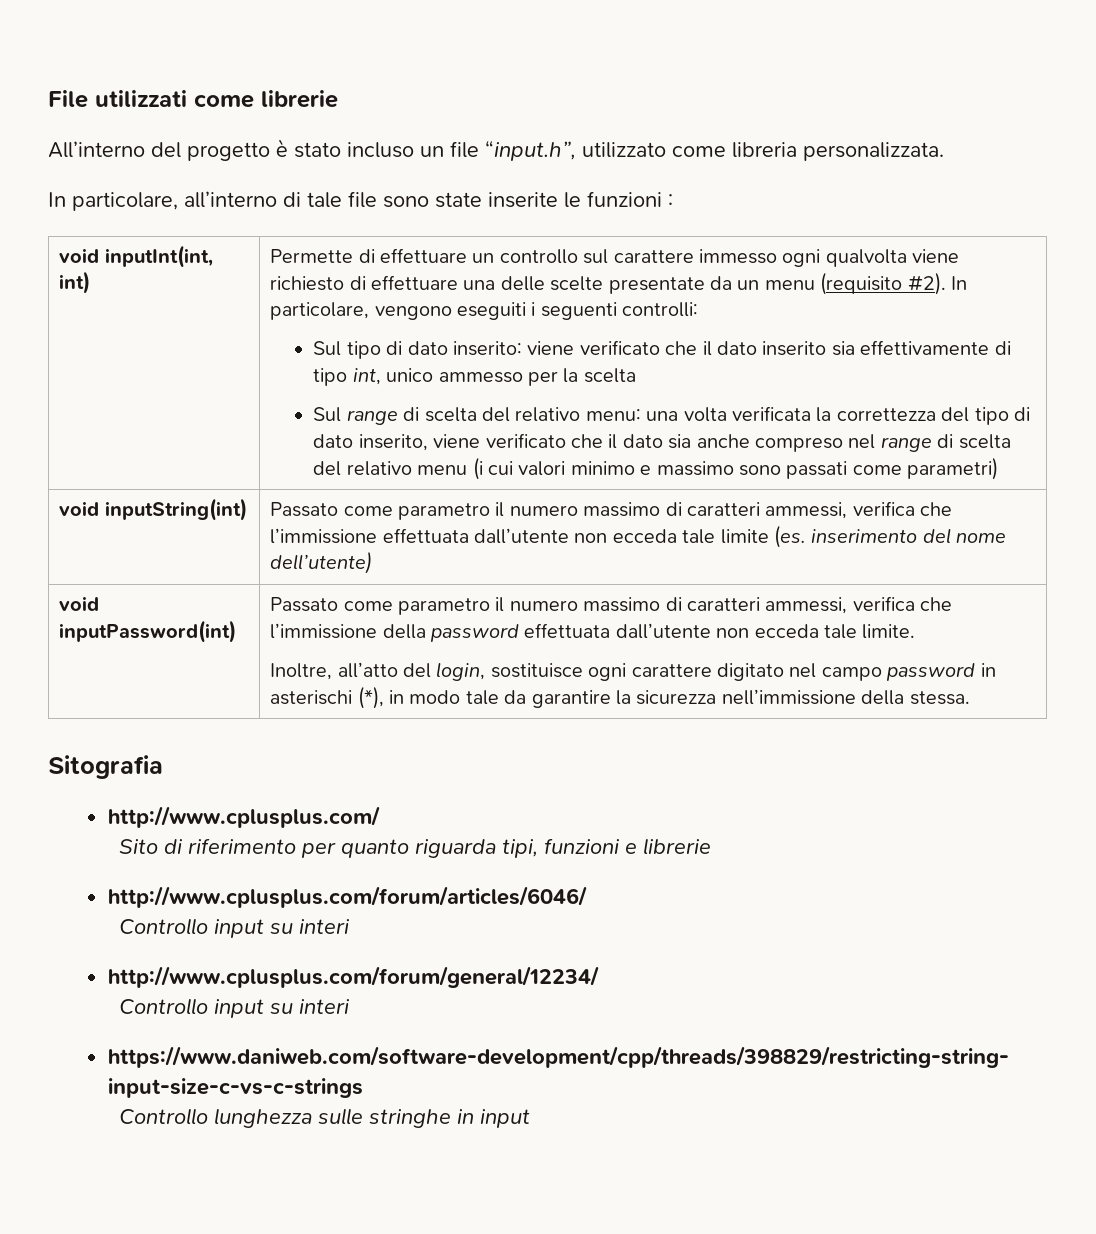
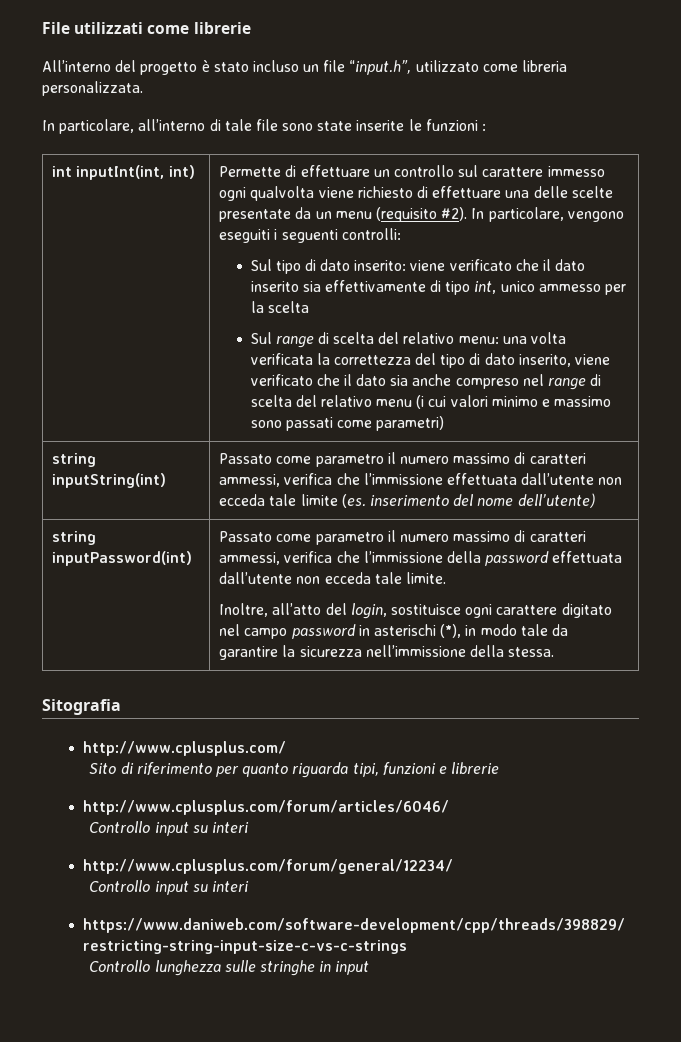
[59,248,100,263] void -> [52,166,73,177] int
[59,501,100,516] void -> [52,453,97,467] string
[59,596,100,611] void -> [52,531,97,545] string

